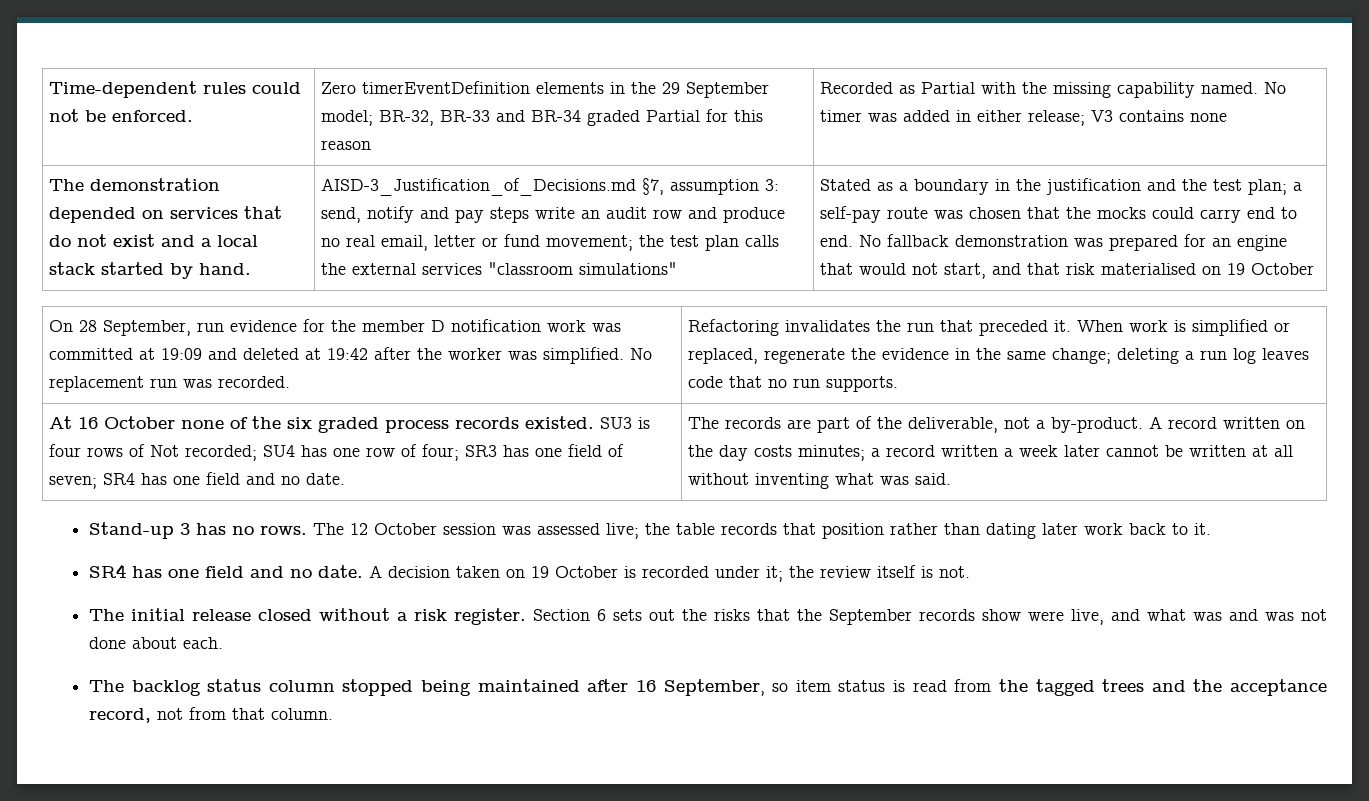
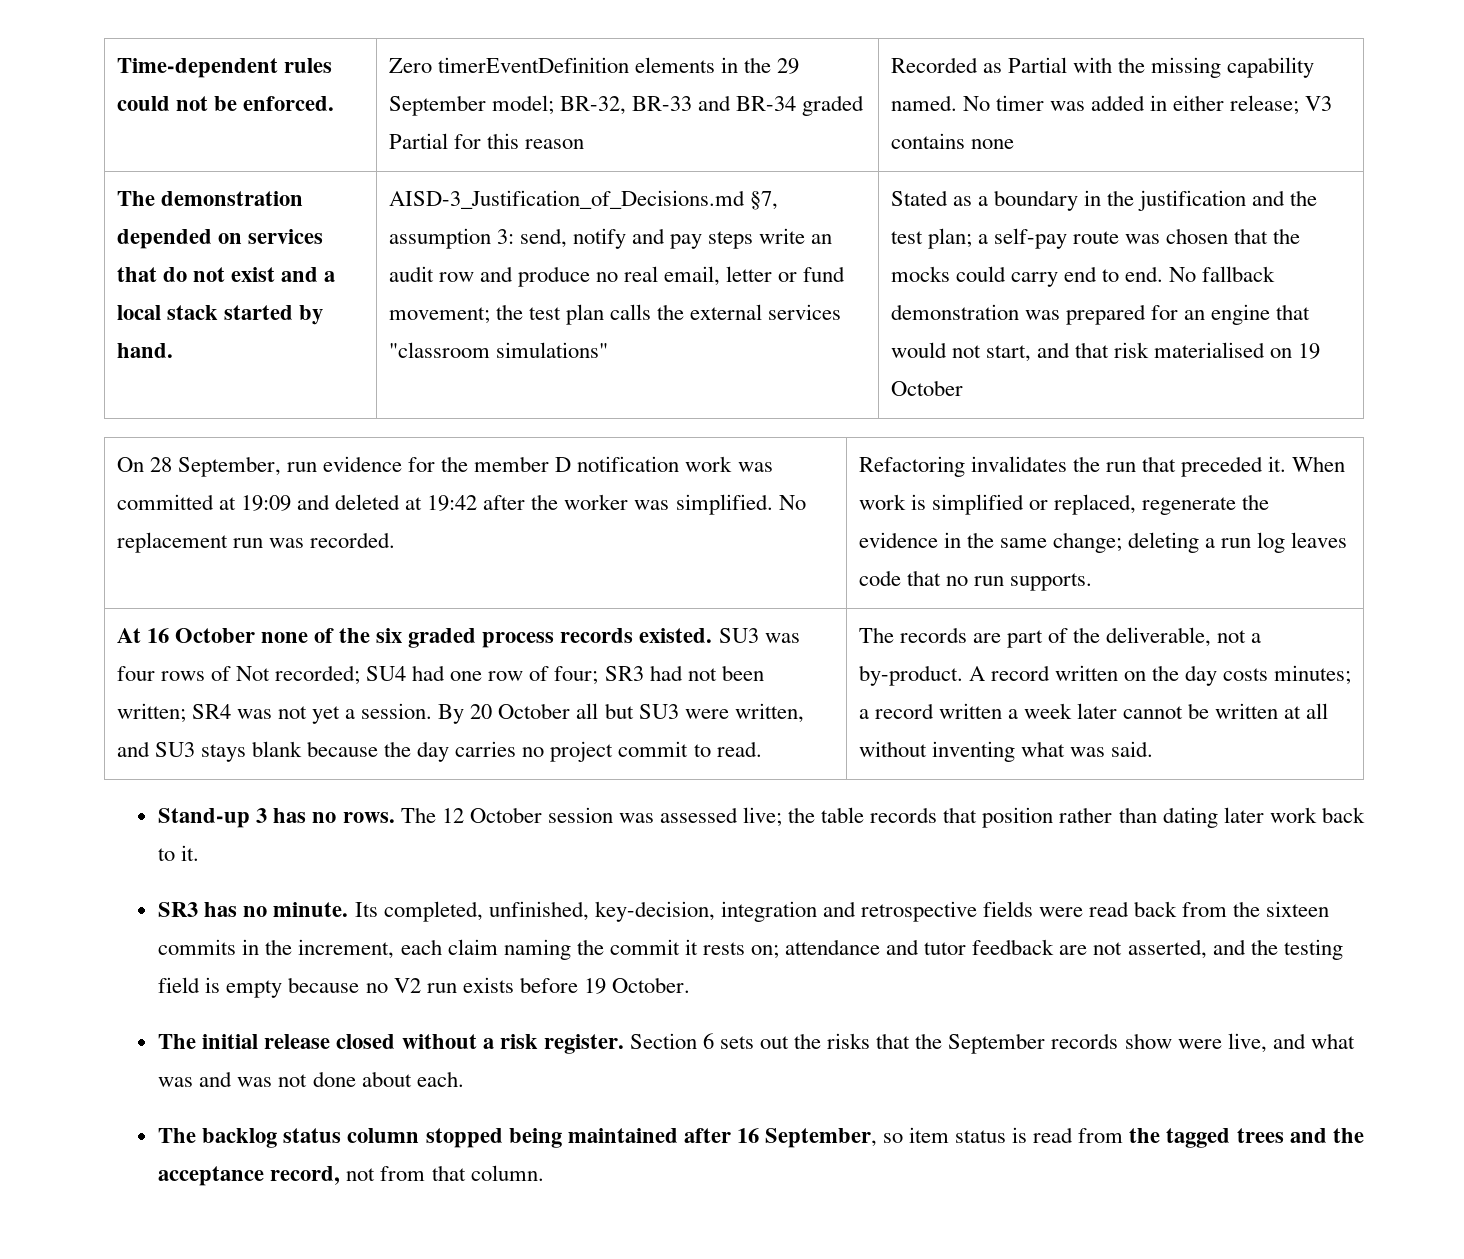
[638,417,651,429] is -> [764,633,800,643] was
[301,445,328,457] has -> [412,665,446,681] had
[503,444,625,457] [49,472,346,489] has one field of seven; SR4 has one field and no date. -> [649,665,764,681] [116,703,804,724] [116,741,762,762] had not been written; SR4 was not yet a session. By 20 October all but SU3 were written, and SU3 stays blank because the day carries no project commit to read.
[88,564,970,582] SR4 has one field and no date. A decision taken on 19 October is recorded under it; the review itself is not. -> [158,901,1330,922] [158,939,1343,960] [158,977,690,998] SR3 has no minute. Its completed, unfinished, key-decision, integration and retrospective fields were read back from the sixteen commits in the increment, each claim naming the commit it rests on; attendance and tutor feedback are not asserted, and the testing field is empty because no V2 run exists before 19 October.

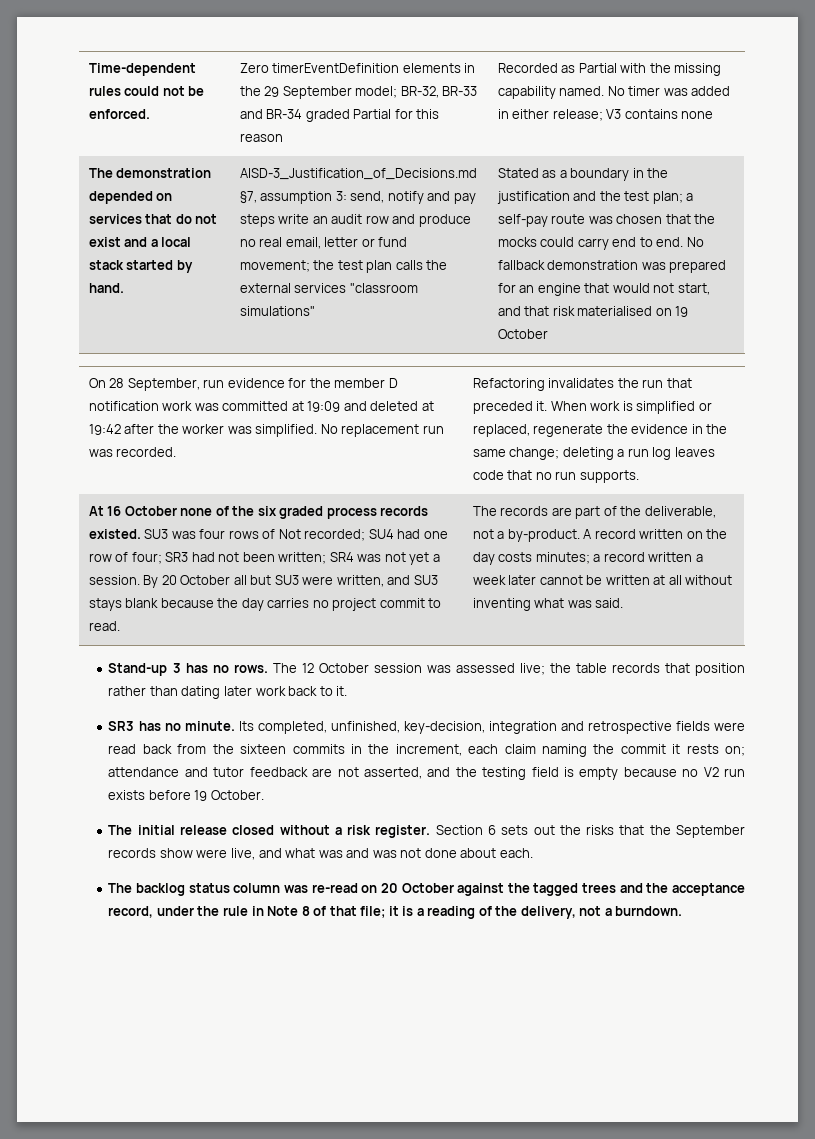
[425,1127,1124,1148] stopped being maintained after 16 September, so item status is read from -> [284,883,505,896] was re-read on 20 October against
[346,1165,544,1181] not from that column. -> [156,906,683,919] under the rule in Note 8 of that file; it is a reading of the delivery, not a burndown.

